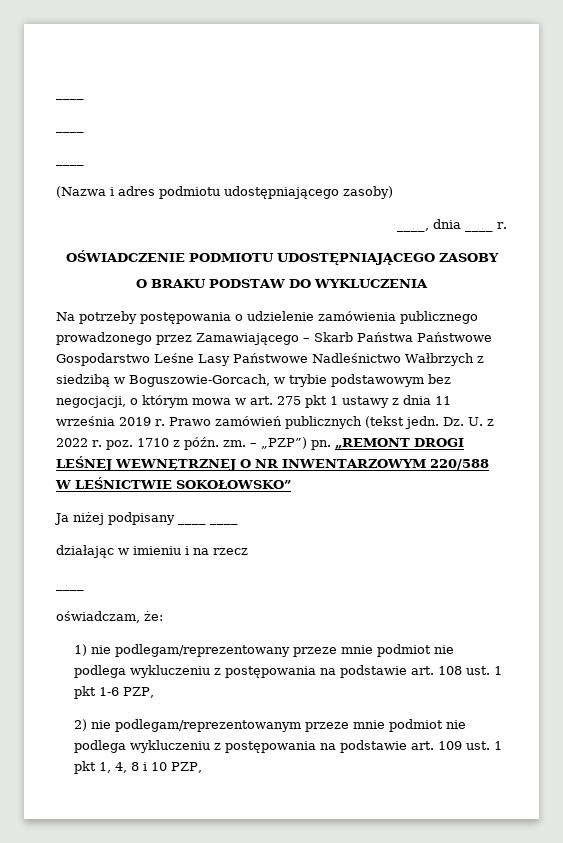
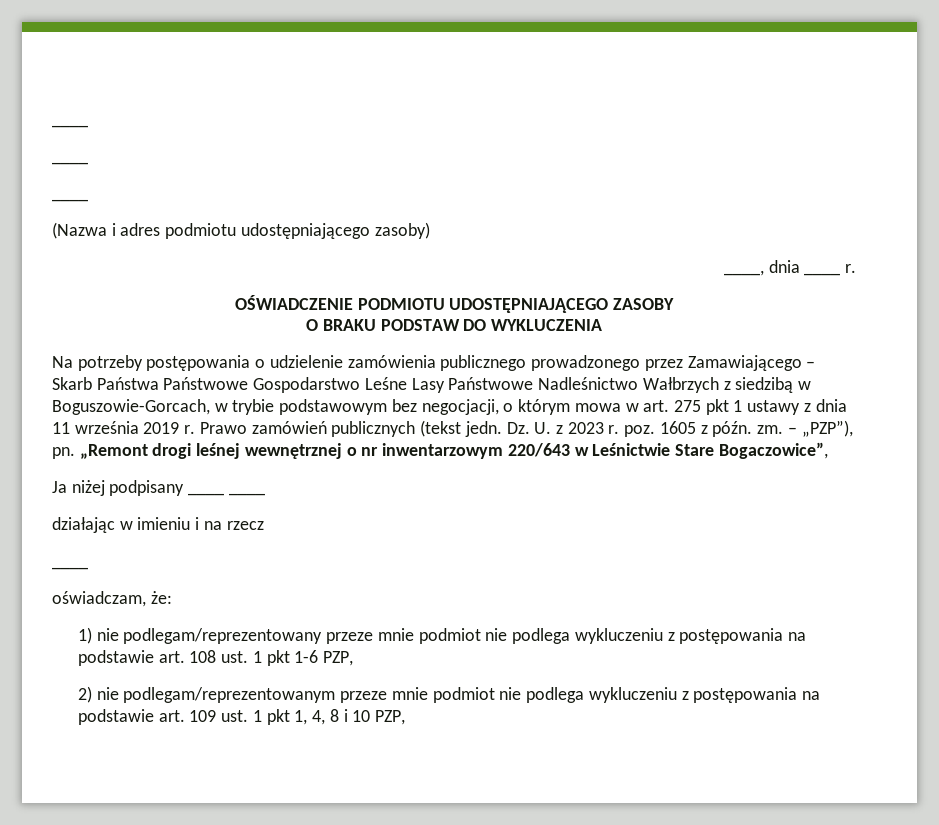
[56,438,88,447] 2022 -> [567,422,604,434] 2023
[136,438,169,447] 1710 -> [659,421,696,434] 1605
[260,437,464,450] [56,456,489,471] [55,477,291,489] „PZP”) pn. „REMONT DROGI LEŚNEJ WEWNĘTRZNEJ O NR INWENTARZOWYM 220/588 W LEŚNICTWIE SOKOŁOWSKO” -> [801,420,853,437] [52,442,828,459] „PZP”), pn. „Remont drogi leśnej wewnętrznej o nr inwentarzowym 220/643 w Leśnictwie Stare Bogaczowice”,

